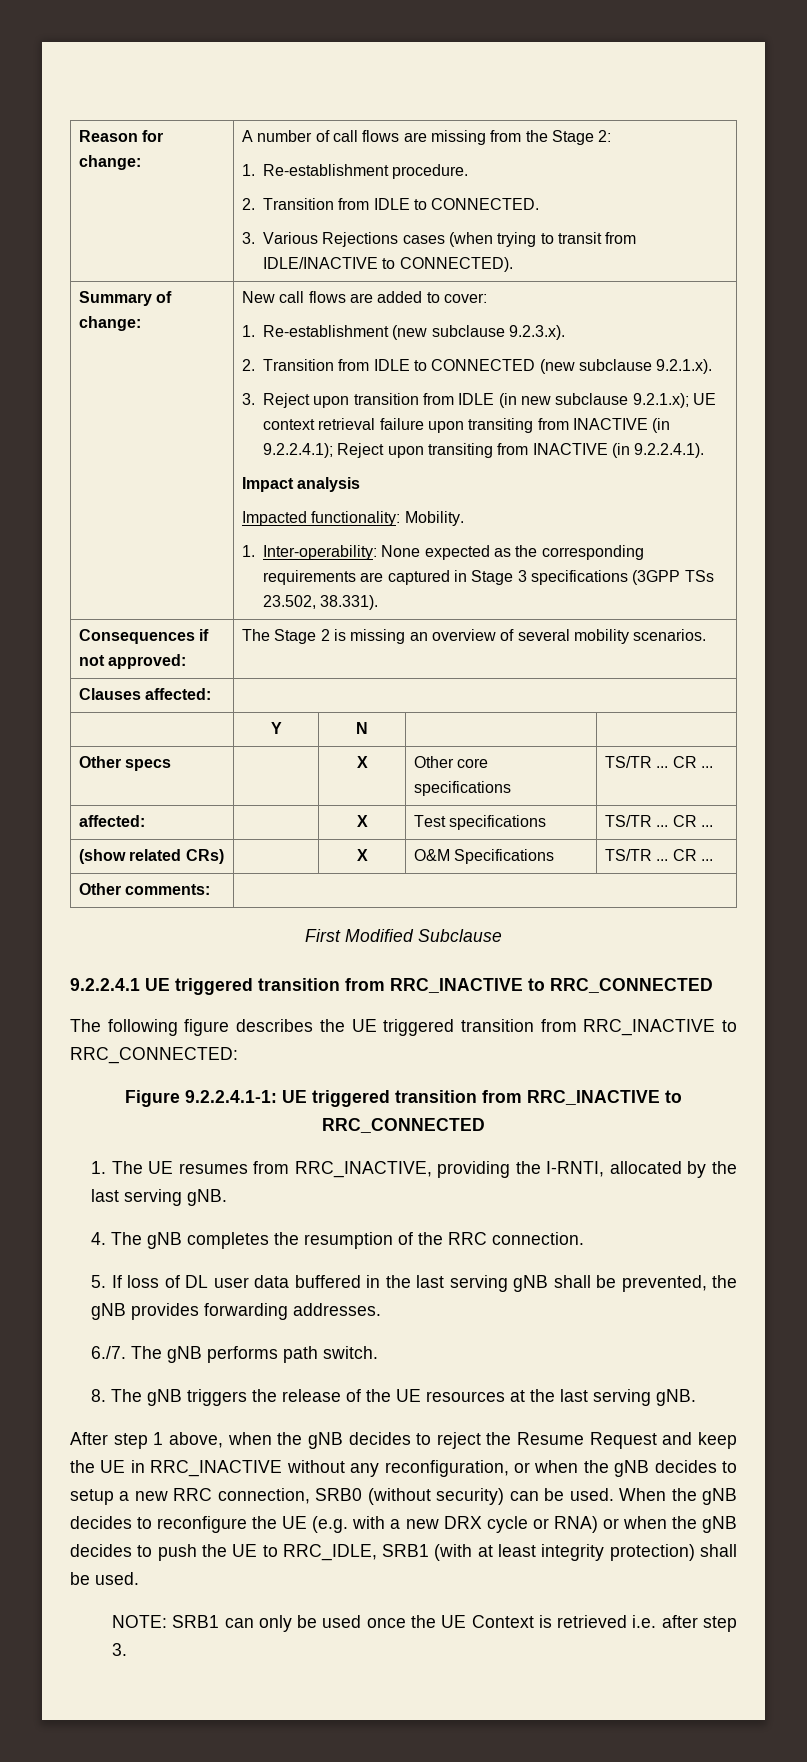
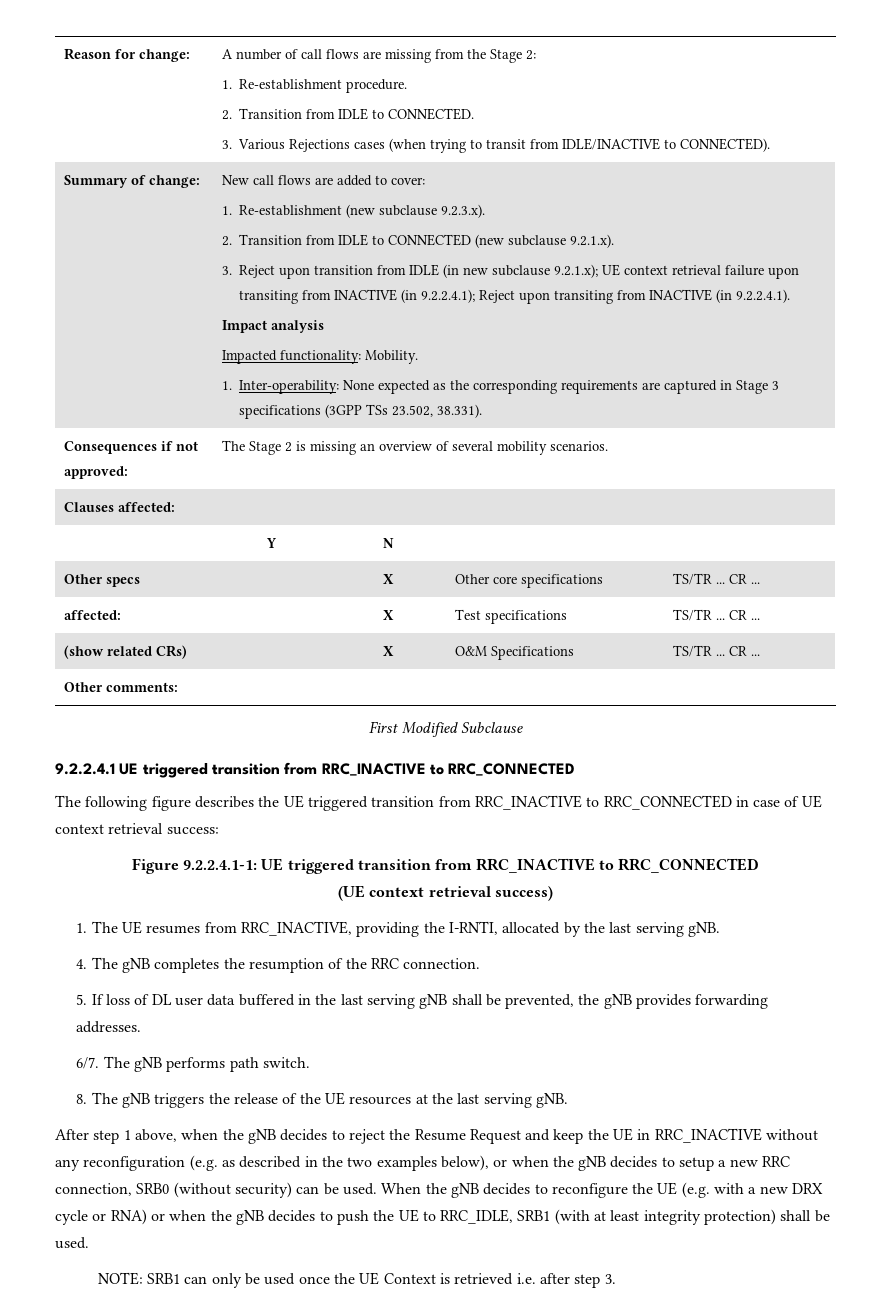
[70,1047,238,1064] RRC_CONNECTED: -> [603,795,822,810] [55,823,219,835] RRC_CONNECTED in case of UE context retrieval success:
(485, 1125) none -> [338,885,553,901] // (UE context retrieval success)
[90,1346,126,1359] 6./7. -> [76,1057,100,1069] 6/7.
[384,1460,509,1477] reconfiguration, -> [83,1155,489,1171] reconfiguration (e.g. as described in the two examples below),

